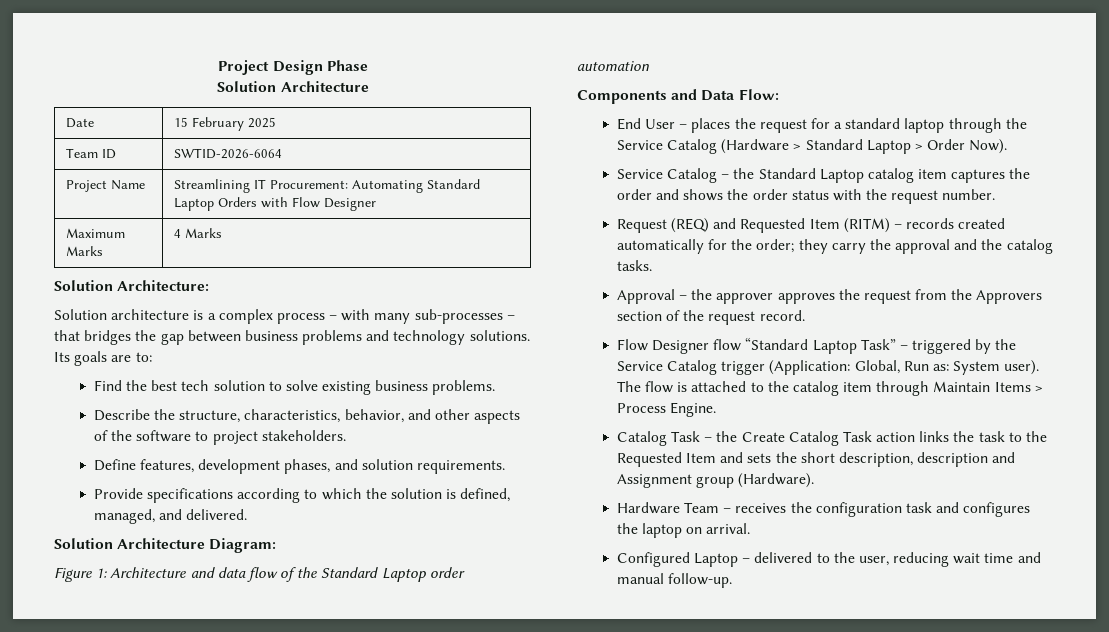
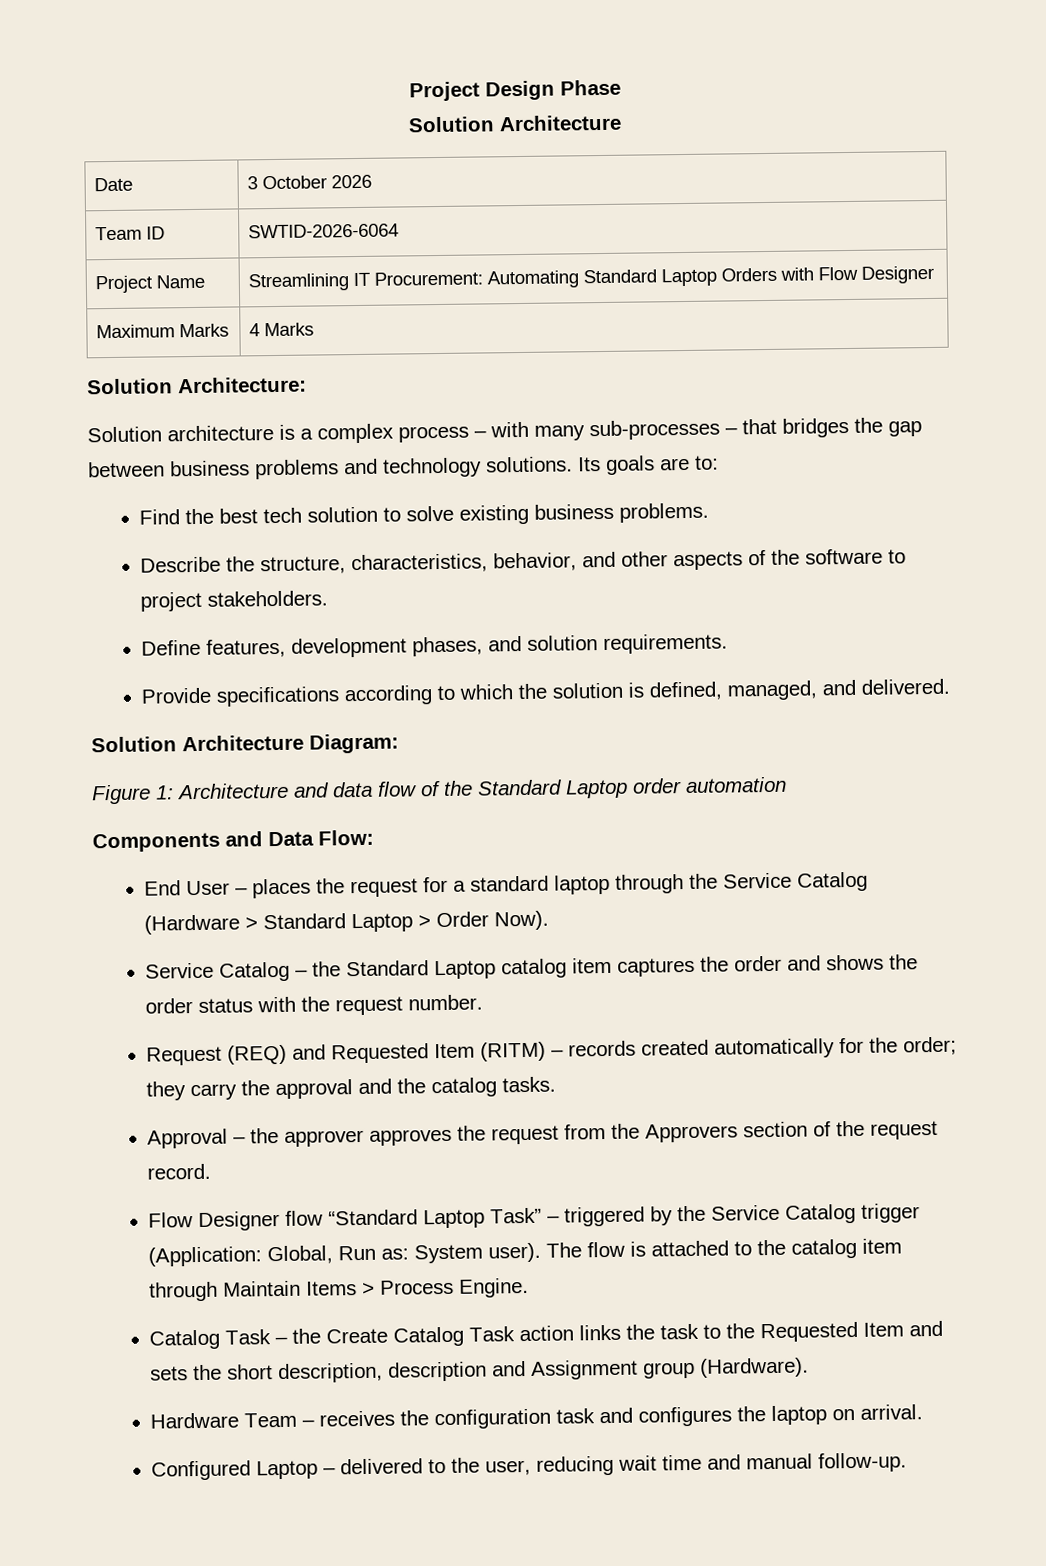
[174,117,277,131] 15 February 2025 -> [247,174,373,190] 3 October 2026

